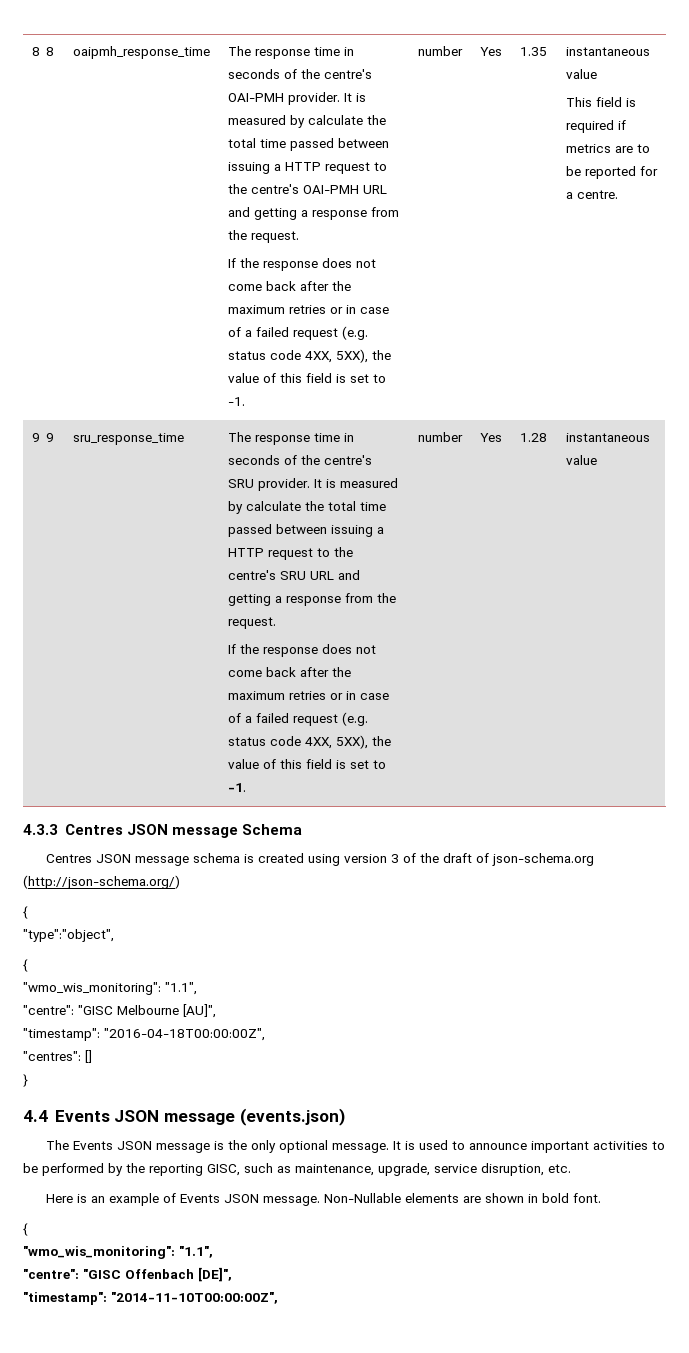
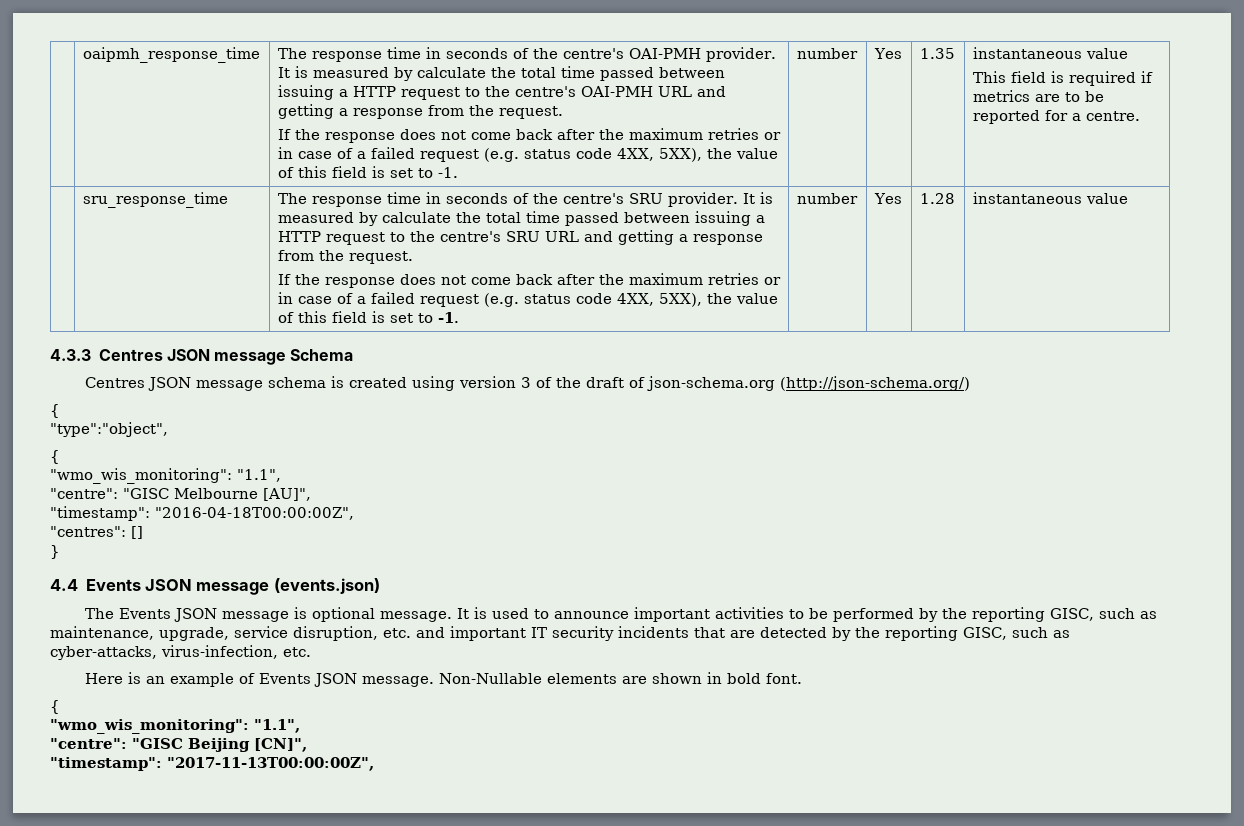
[31,47,55,56] 8 8 -> (82, 55) none
[31,433,55,442] 9 9 -> (1140, 116) none
[228,1140,277,1153] the only -> (307, 613) none
(571, 1168) none -> [416,626,1070,641] [50,645,311,660] and important IT security incidents that are detected by the reporting GISC, such as cyber-attacks, virus-infection, etc.
[125,1267,232,1282] [23,1292,278,1305] Offenbach [DE]", // "timestamp": "2014-11-10T00:00:00Z", -> [188,738,307,752] [50,757,374,771] Beijing [CN]", // "timestamp": "2017-11-13T00:00:00Z",

